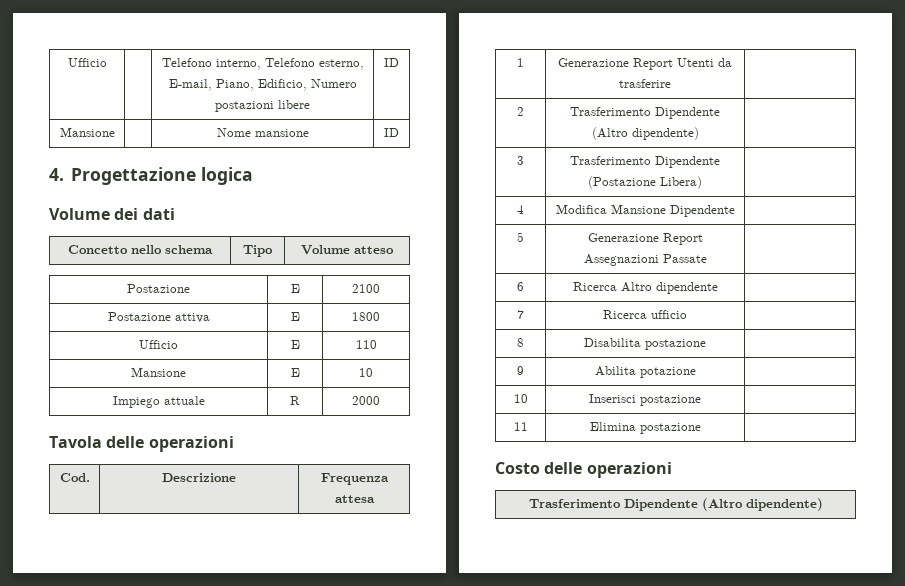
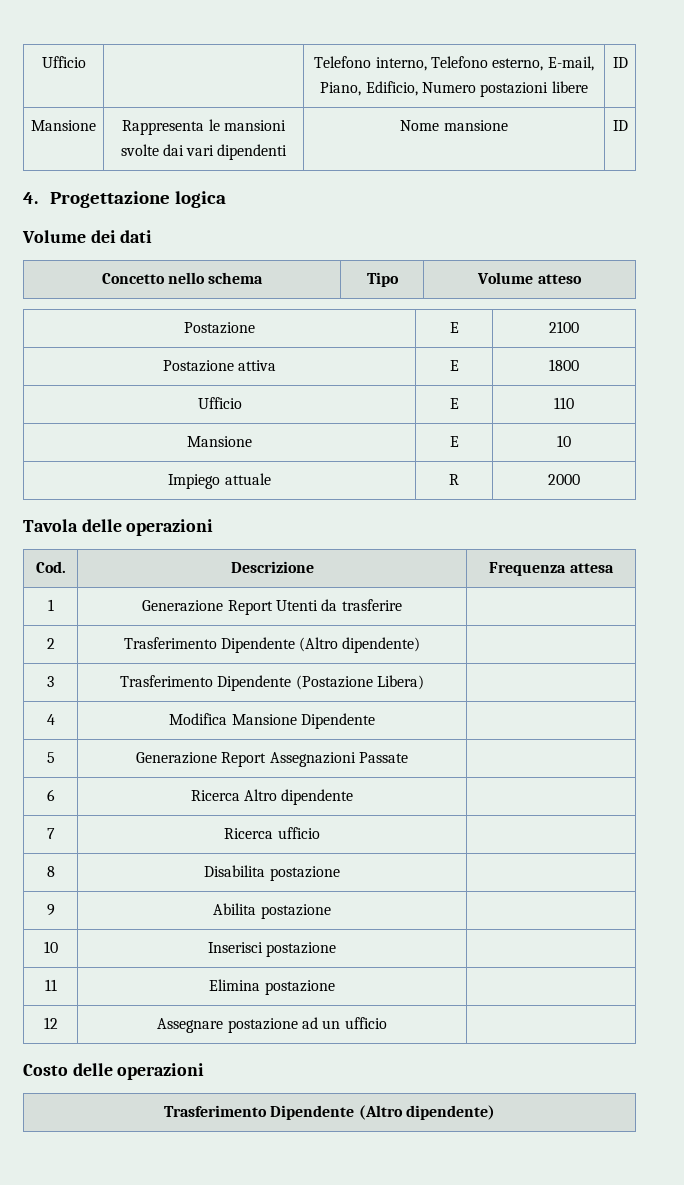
(115, 132) none -> [122,119,286,135] [120,144,288,160] Rappresenta le mansioni svolte dai vari dipendenti
[639,367,696,378] potazione -> [260,904,331,919] postazione
(701, 428) none -> [43,1017,58,1029] [157,1017,387,1033] // 12 | Assegnare postazione ad un ufficio |

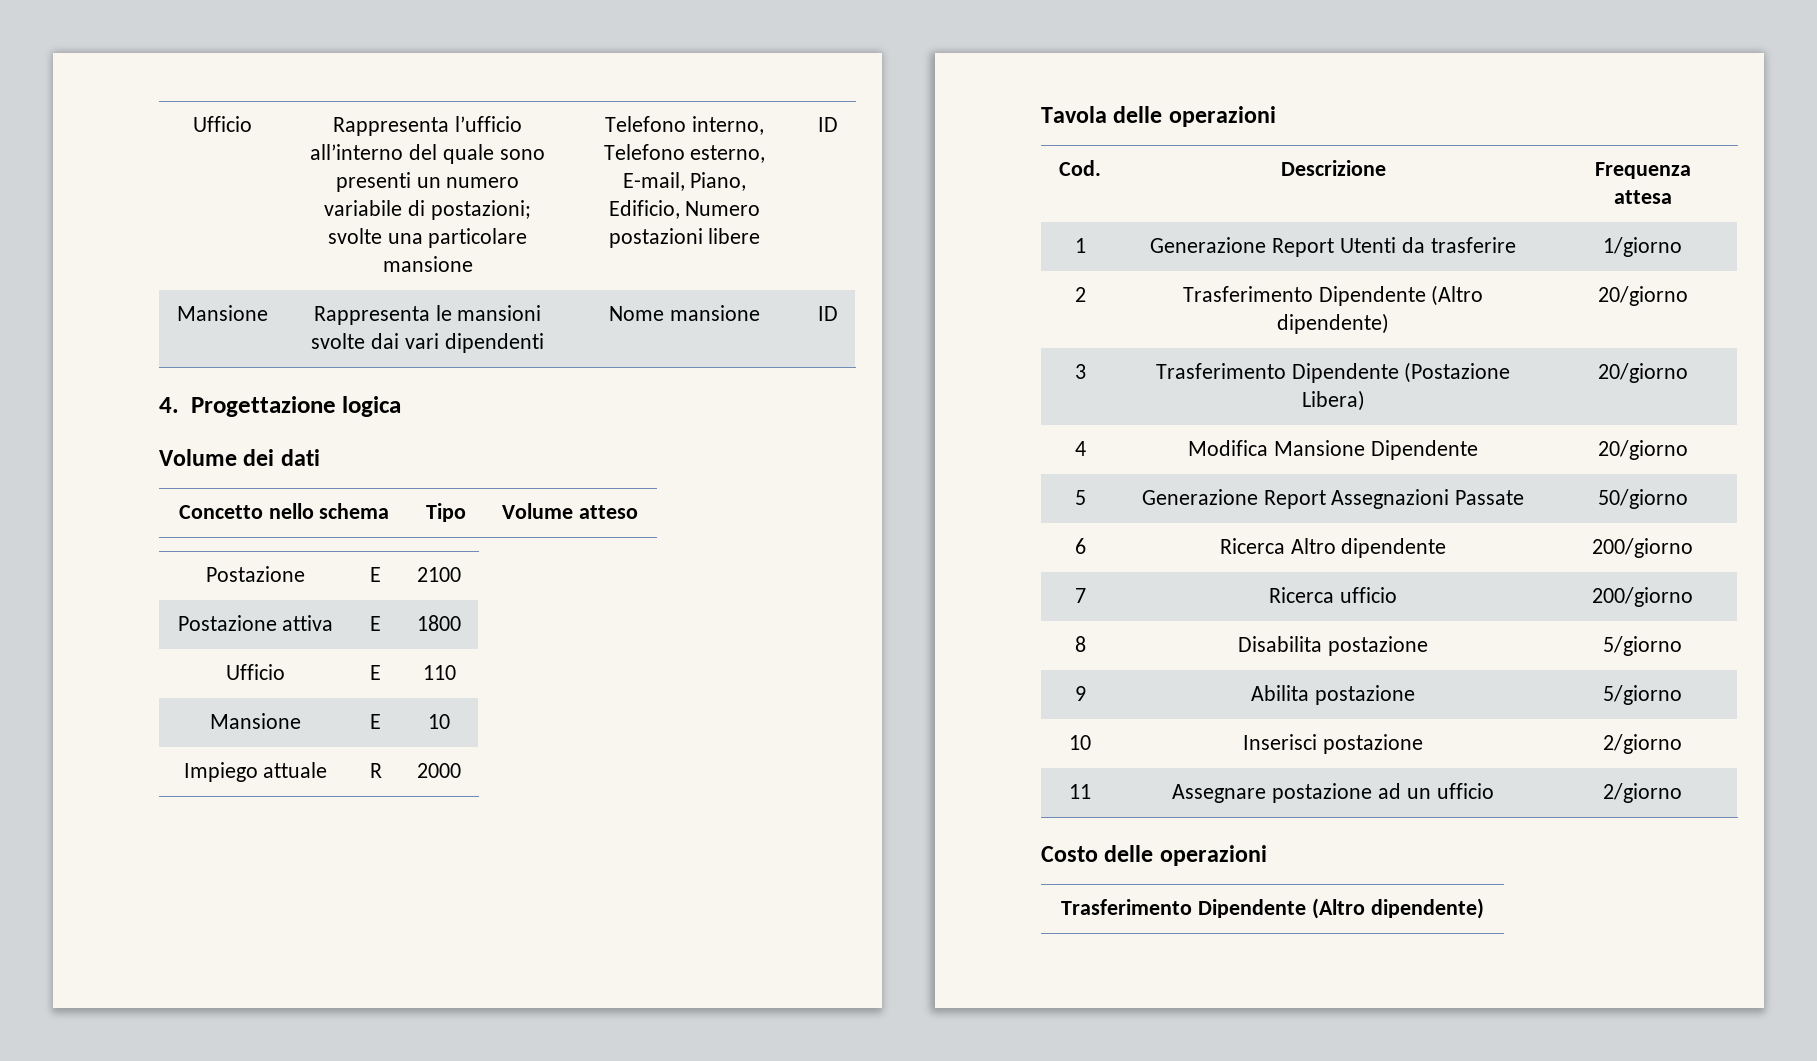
[41,56,86,68] Ufficio | -> [193,116,252,132] [333,116,522,136] [310,144,545,164] [335,172,520,192] [324,200,531,220] [327,228,528,248] [382,256,473,272] Ufficio | Rappresenta l’ufficio all’interno del quale sono presenti un numero variabile di postazioni; svolte una particolare mansione
(402, 605) none -> [1603,237,1682,257] 1/giorno
(421, 645) none -> [1597,286,1688,306] 20/giorno
(424, 682) none -> [1597,363,1688,383] 20/giorno
(375, 721) none -> [1597,440,1688,460] 20/giorno
(408, 757) none -> [1597,489,1688,509] 50/giorno
(354, 797) none -> [1592,538,1693,558] 200/giorno
(320, 833) none -> [1592,587,1693,607] 200/giorno
(340, 873) none -> [1603,636,1682,656] 5/giorno
(331, 911) none -> [1603,685,1682,705] 5/giorno
(337, 949) none -> [1603,734,1682,754] 2/giorno
[209,979,335,995] [43,1017,58,1029] | Elimina postazione | // 12 -> (1091, 791) none
(387, 1023) none -> [1603,783,1682,803] 2/giorno

